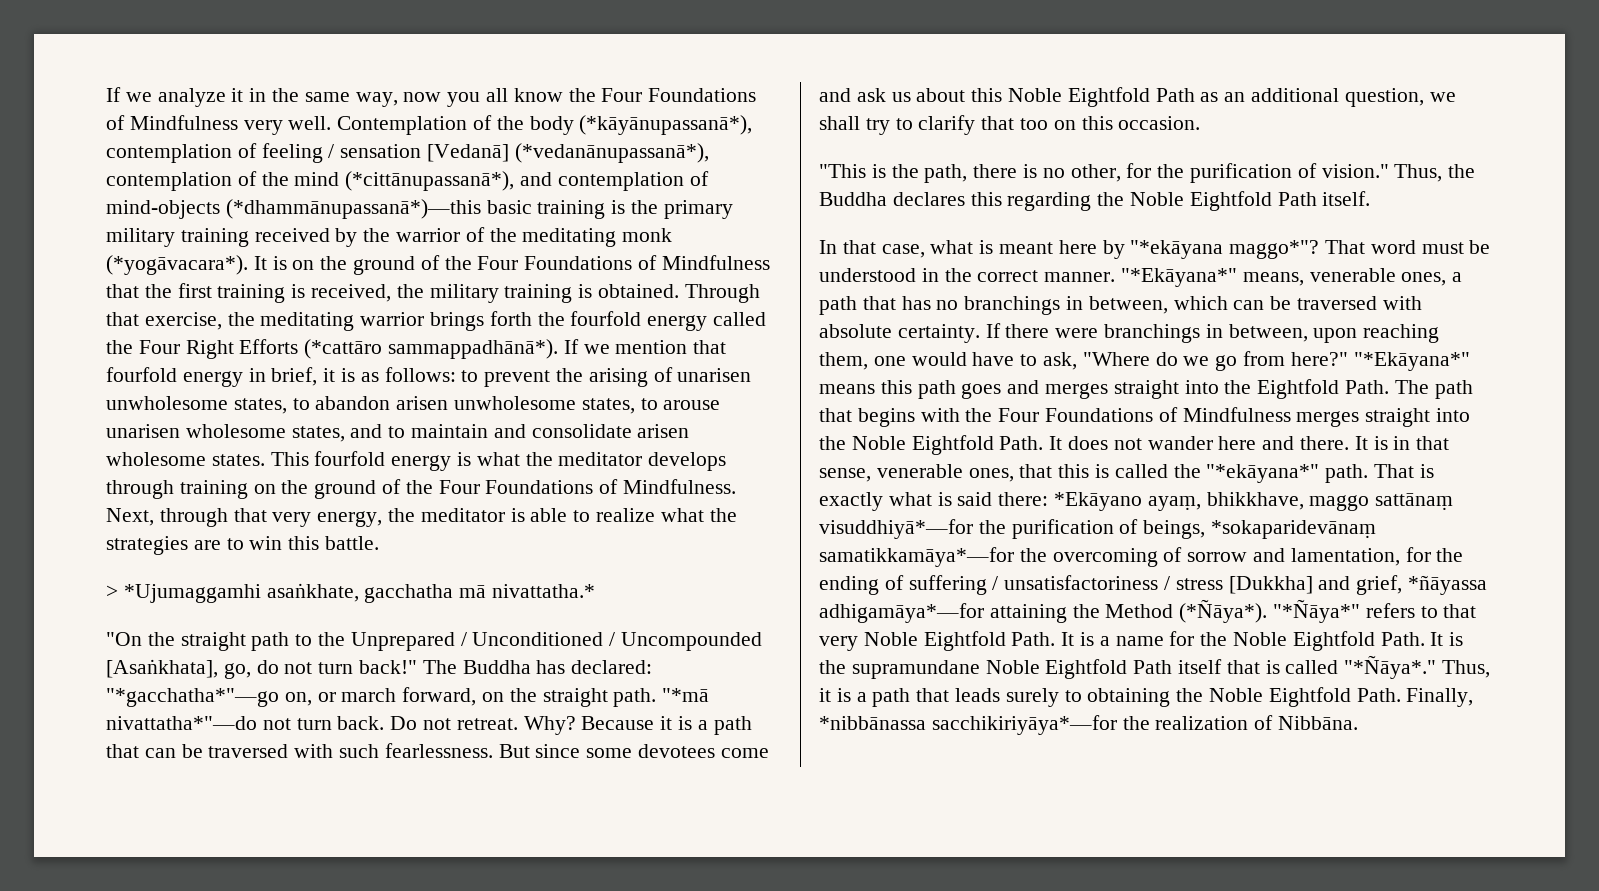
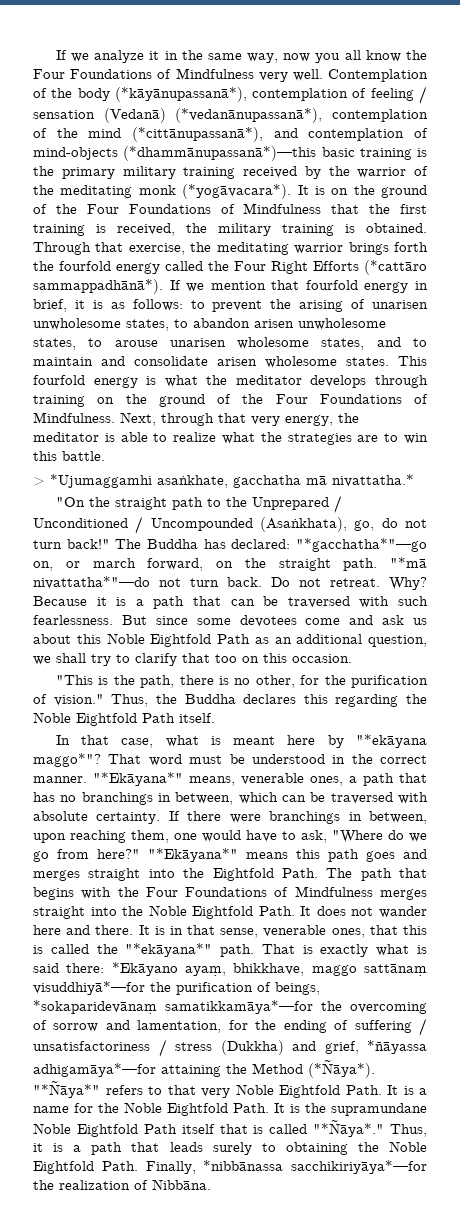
[427,144,510,162] [Vedanā] -> [103,108,166,123] (Vedanā)
[106,659,218,678] [Asaṅkhata], -> [260,517,347,532] (Asaṅkhata),
[1228,576,1313,594] [Dukkha] -> [220,1040,284,1055] (Dukkha)

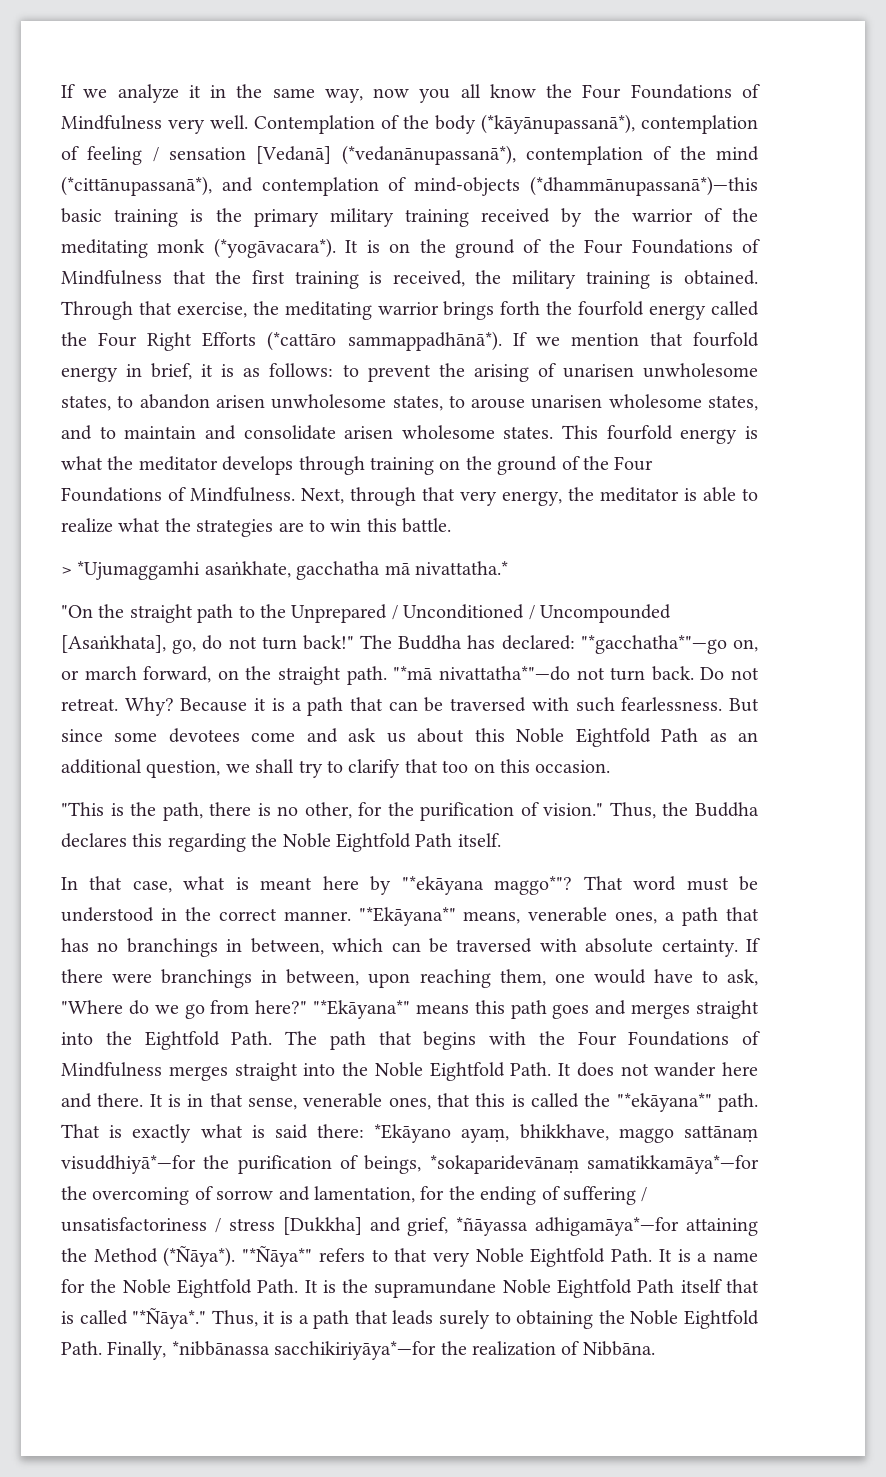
[103,108,166,123] (Vedanā) -> [256,146,332,164] [Vedanā]
[260,517,347,532] (Asaṅkhata), -> [61,635,166,653] [Asaṅkhata],
[220,1040,284,1055] (Dukkha) -> [282,1217,362,1235] [Dukkha]

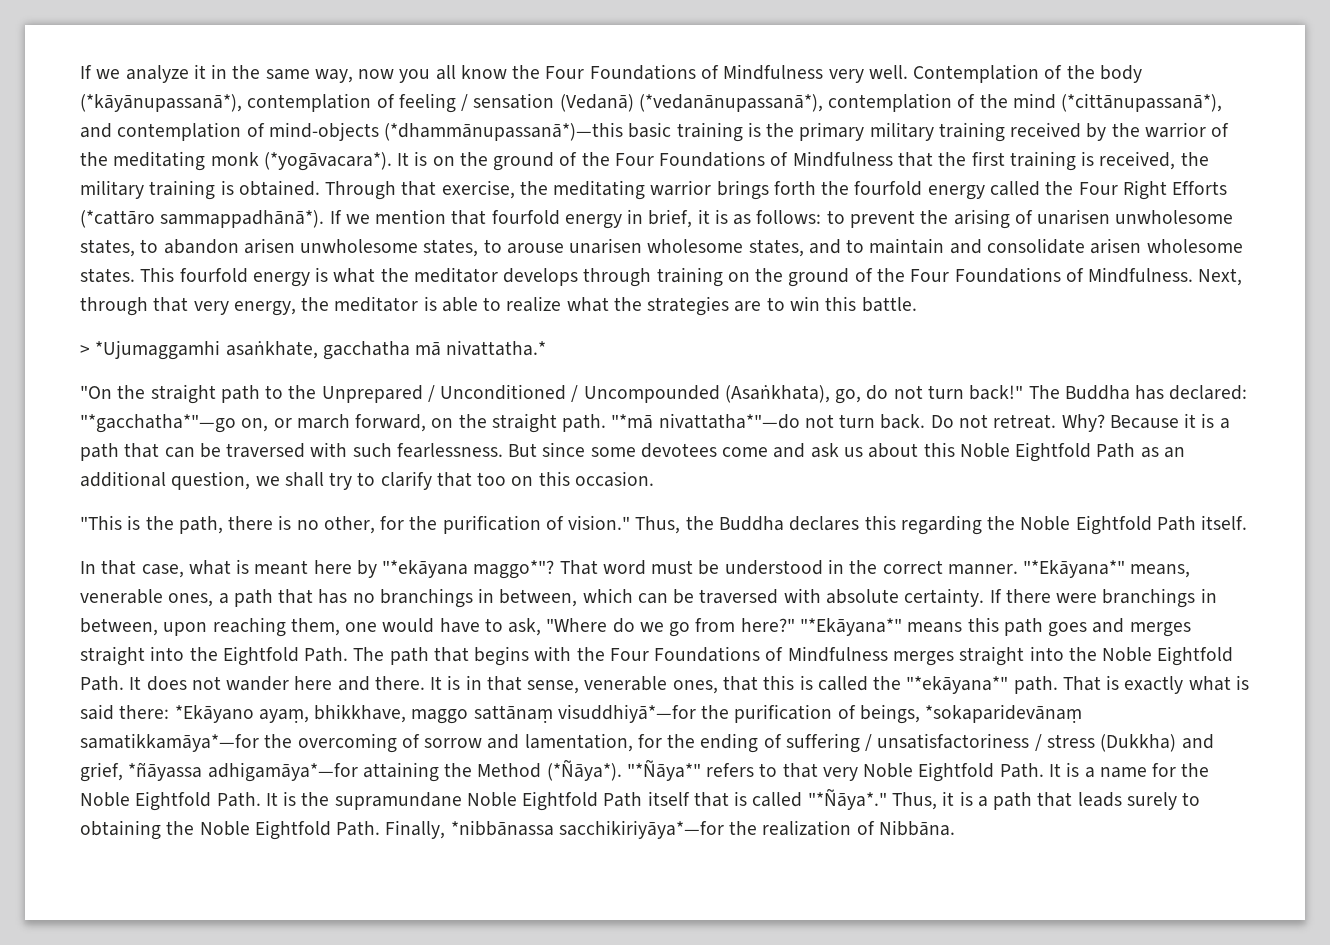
[256,146,332,164] [Vedanā] -> [559,94,634,112] (Vedanā)
[61,635,166,653] [Asaṅkhata], -> [724,385,830,403] (Asaṅkhata),
[282,1217,362,1235] [Dukkha] -> [1100,734,1177,752] (Dukkha)

